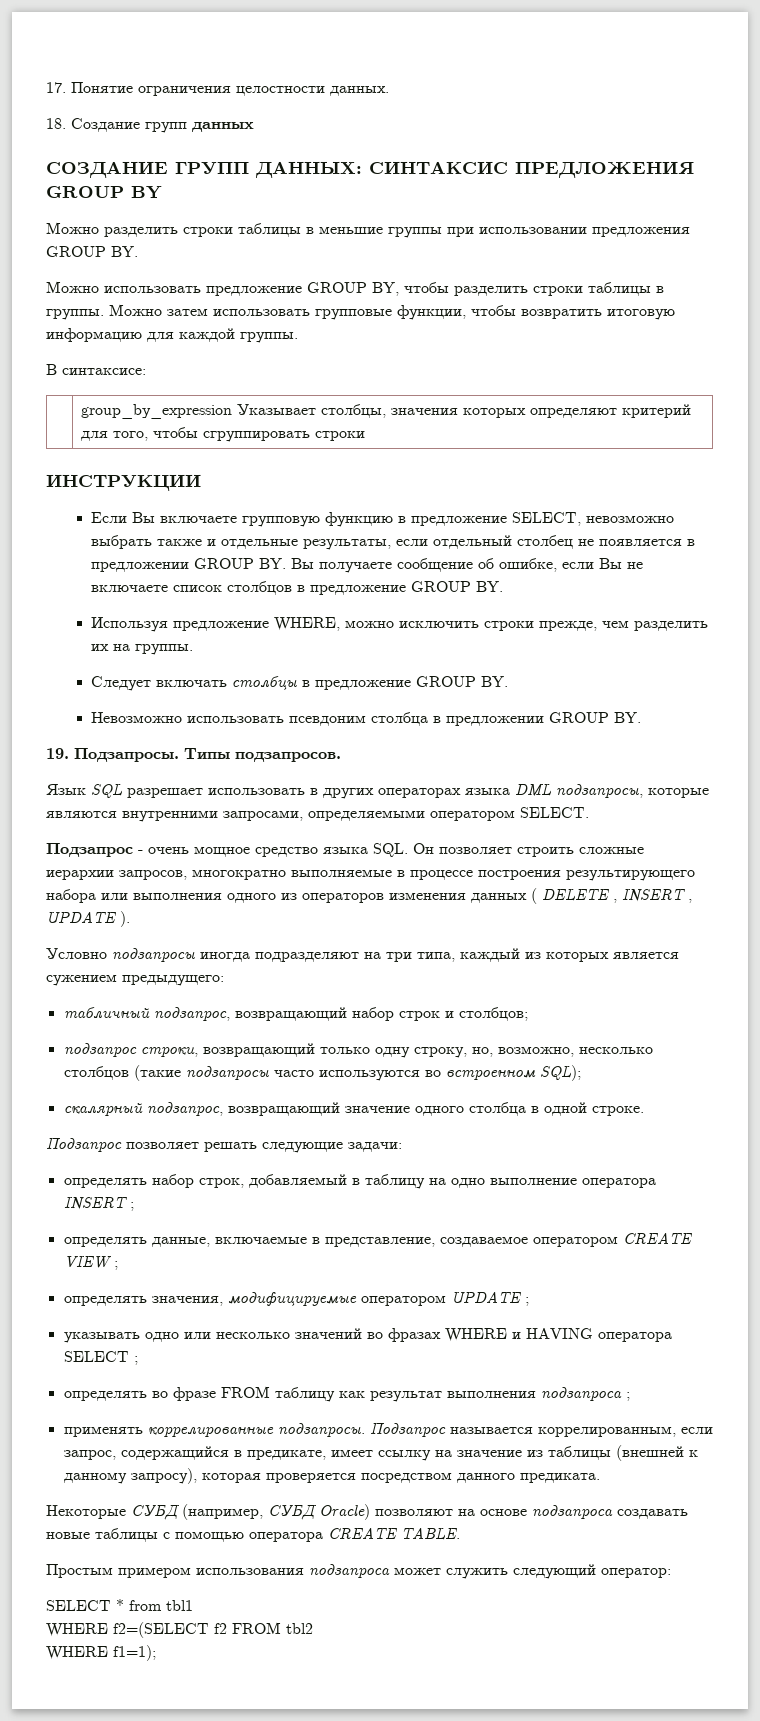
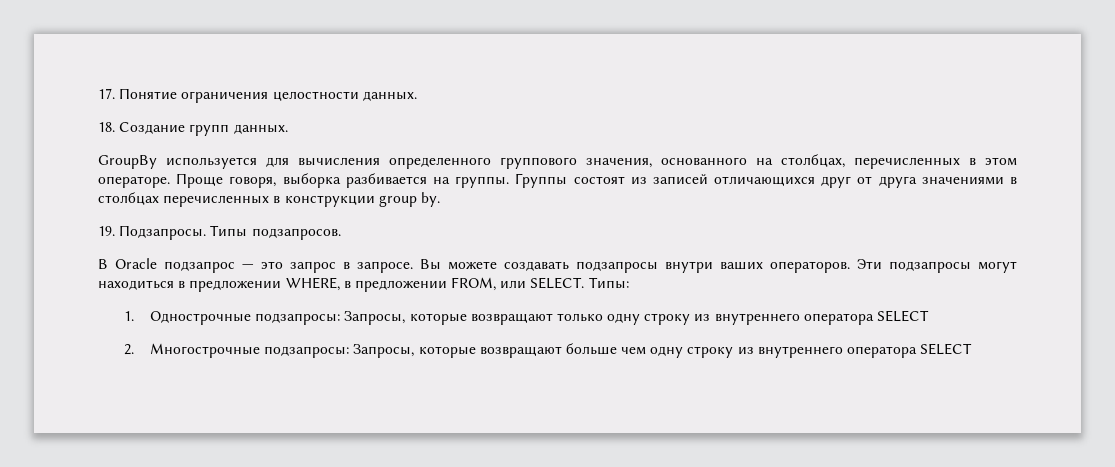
[192,122,254,132] [46,161,694,178] [46,186,162,199] [46,222,690,238] [46,246,138,257] [46,281,664,296] [46,304,675,320] [46,328,298,343] [46,364,146,375] [81,404,692,419] [81,427,366,442] [46,474,201,491] [91,512,675,527] [91,535,696,550] [91,558,644,573] [91,581,504,595] [91,617,709,632] [91,644,194,655] [91,676,509,691] [91,712,642,726] [46,748,341,762] [46,784,709,799] [46,807,589,822] [46,843,644,857] [46,869,695,881] [46,888,692,904] [46,911,130,927] [46,948,679,963] [46,974,224,986] [63,1007,528,1022] [63,1043,653,1058] [63,1065,581,1081] [63,1102,644,1117] [46,1137,402,1153] [63,1174,656,1189] [63,1197,134,1211] [63,1232,692,1247] [63,1256,118,1270] [63,1291,529,1307] [63,1328,672,1343] [63,1351,138,1365] [63,1386,630,1402] [63,1422,713,1438] [63,1445,698,1461] [63,1468,600,1484] [46,1504,688,1520] [46,1527,460,1542] [46,1564,671,1579] [46,1599,193,1611] [46,1622,313,1638] [46,1645,156,1661] данных // СОЗДАНИЕ ГРУПП ДАННЫХ: СИНТАКСИС ПРЕДЛОЖЕНИЯ GROUP BY // Можно разделить строки таблицы в меньшие группы при использовании предложения GROUP BY. // Можно использовать предложение GROUP BY, чтобы разделить строки таблицы в группы. Можно затем использовать групповые функции, чтобы возвратить итоговую информацию для каждой группы. // В синтаксисе: // | group_by_expression Указывает столбцы, значения которых определяют критерий для того, чтобы сгруппировать строки // ИНСТРУКЦИИ // Если Вы включаете групповую функцию в предложение SELECT, невозможно выбрать также и отдельные результаты, если отдельный столбец не появляется в предложении GROUP BY. Вы получаете сообщение об ошибке, если Вы не включаете список столбцов в предложение GROUP BY. // Используя предложение WHERE, можно исключить строки прежде, чем разделить их на группы. // Следует включать столбцы в предложение GROUP BY. // Невозможно использовать псевдоним столбца в предложении GROUP BY. // 19. Подзапросы. Типы подзапросов. // Язык SQL разрешает использовать в других операторах языка DML подзапросы, которые являются внутренними запросами, определяемыми оператором SELECT. // Подзапрос - очень мощное средство языка SQL. Он позволяет строить сложные иерархии запросов, многократно выполняемые в процессе построения результирующего набора или выполнения одного из операторов изменения данных ( DELETE , INSERT , UPDATE ). // Условно подзапросы иногда подразделяют на три типа, каждый из которых является сужением предыдущего: // табличный подзапрос, возвращающий набор строк и столбцов; // подзапрос строки, возвращающий только одну строку, но, возможно, несколько столбцов (такие подзапросы часто используются во встроенном SQL); // скалярный подзапрос, возвращающий значение одного столбца в одной строке. // Подзапрос позволяет решать следующие задачи: // определять набор строк, добавляемый в таблицу на одно выполнение оператора INSERT ; // определять данные, включаемые в представление, создаваемое оператором CREATE VIEW ; // определять значения, модифицируемые оператором UPDATE ; // указывать одно или несколько значений во фразах WHERE и HAVING оператора SELECT ; // определять во фразе FROM таблицу как результат выполнения подзапроса ; // применять коррелированные подзапросы. Подзапрос называется коррелированным, если запрос, содержащийся в предикате, имеет ссылку на значение из таблицы (внешней к данному запросу), которая проверяется посредством данного предиката. // Hекоторые СУБД (например, СУБД Oracle) позволяют на основе подзапроса создавать новые таблицы с помощью оператора CREATE TABLE. // Простым примером использования подзапроса может служить следующий оператор: // SELECT * from tbl1 // WHERE f2=(SELECT f2 FROM tbl2 // WHERE f1=1); -> [233,124,288,134] [98,154,1017,169] [98,173,1017,188] [98,192,440,207] [98,225,341,240] [98,258,1017,273] [98,277,629,292] [123,310,929,325] [123,343,973,358] данных. // GroupBy используется для вычисления определенного группового значения, основанного на столбцах, перечисленных в этом операторе. Проще говоря, выборка разбивается на группы. Группы состоят из записей отличающихся друг от друга значениями в столбцах перечисленных в конструкции group by. // 19. Подзапросы. Типы подзапросов. // В Oracle подзапрос — это запрос в запросе. Вы можете создавать подзапросы внутри ваших операторов. Эти подзапросы могут находиться в предложении WHERE, в предложении FROM, или SELECT. Типы: // 1. Однострочные подзапросы: Запросы, которые возвращают только одну строку из внутреннего оператора SELECT // 2. Многострочные подзапросы: Запросы, которые возвращают больше чем одну строку из внутреннего оператора SELECT

